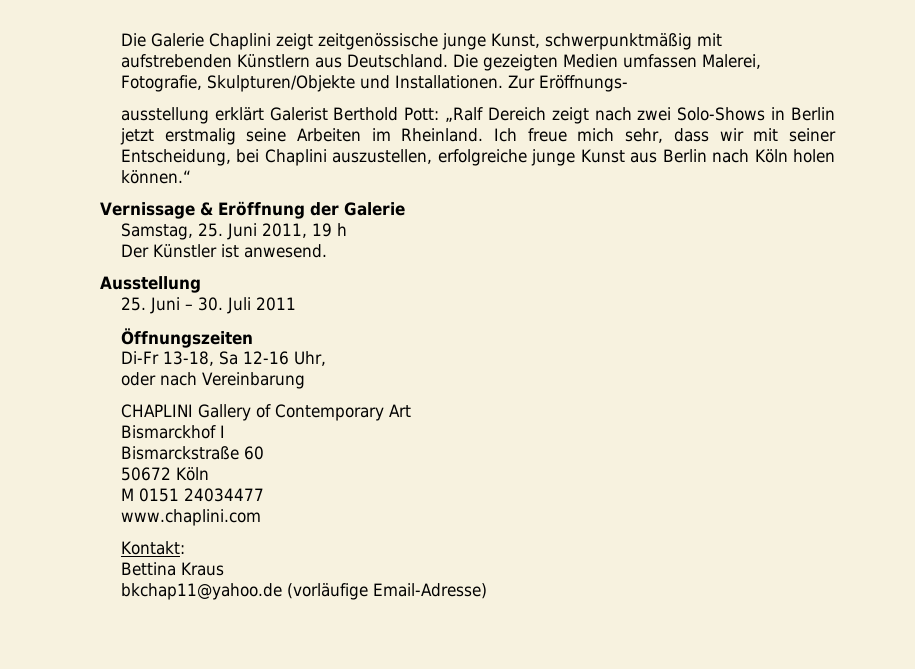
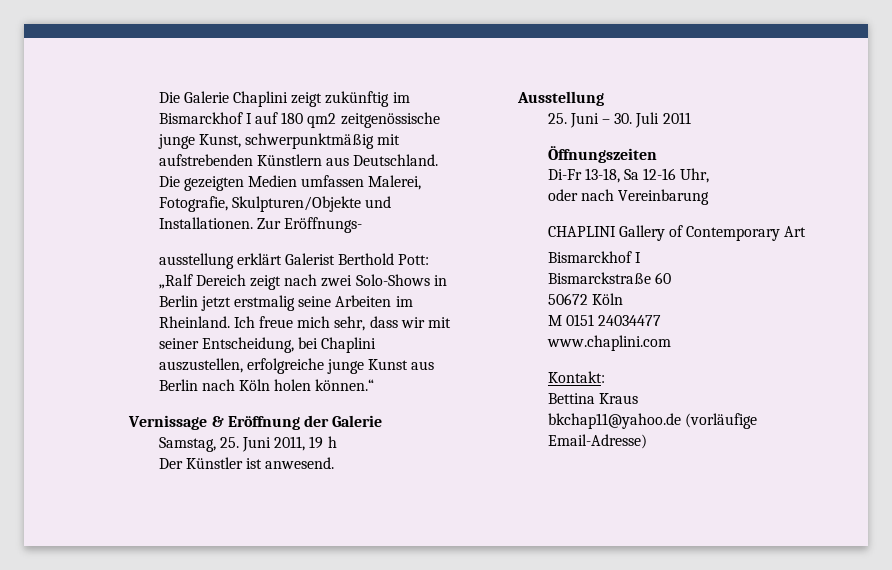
(313, 41) none -> [325,91,410,107] [158,112,337,128] zukünftig im Bismarckhof I auf 180 qm2

